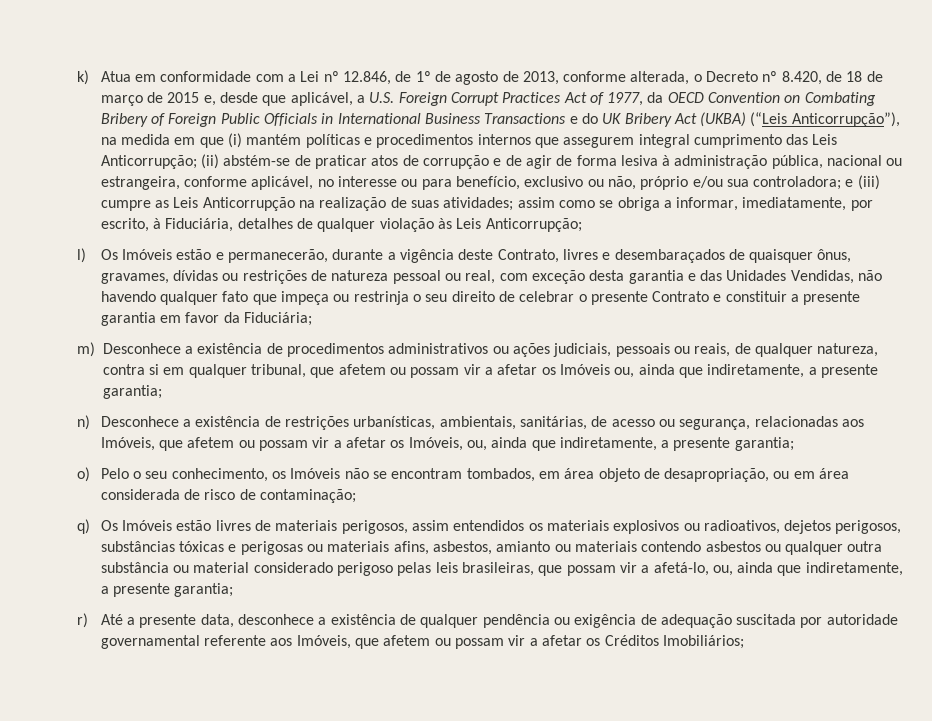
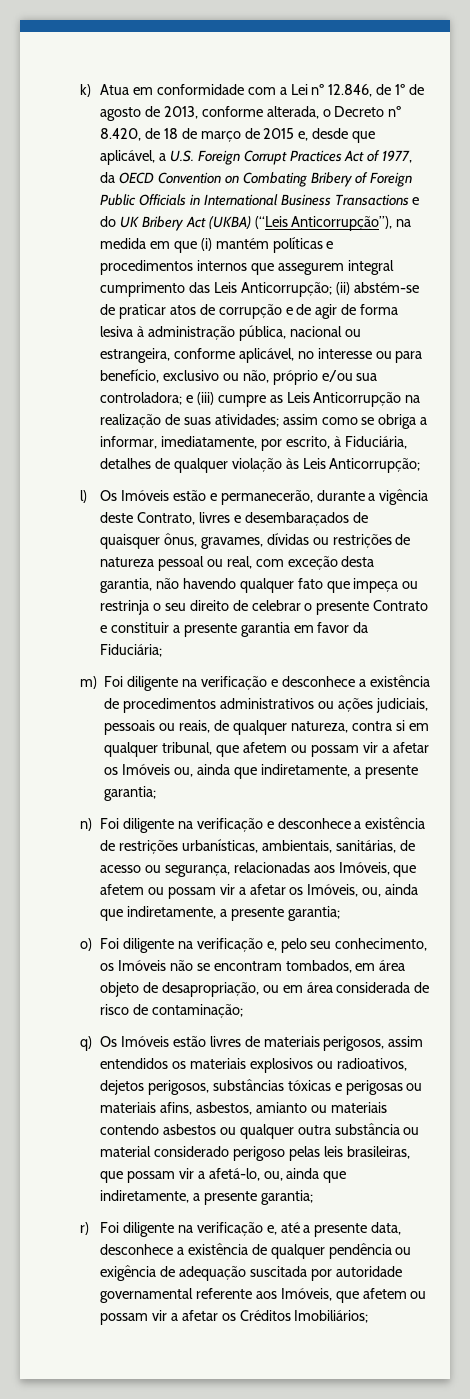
[628,270,854,284] garantia e das Unidades Vendidas, -> [100,578,153,593] garantia,
[102,343,181,354] Desconhece -> [104,676,355,691] Foi diligente na verificação e desconhece
[100,416,179,427] Desconhece -> [100,818,351,833] Foi diligente na verificação e desconhece
[100,468,142,479] Pelo o -> [100,938,307,953] Foi diligente na verificação e, pelo
[100,614,123,625] Até -> [100,1222,300,1237] Foi diligente na verificação e, até

